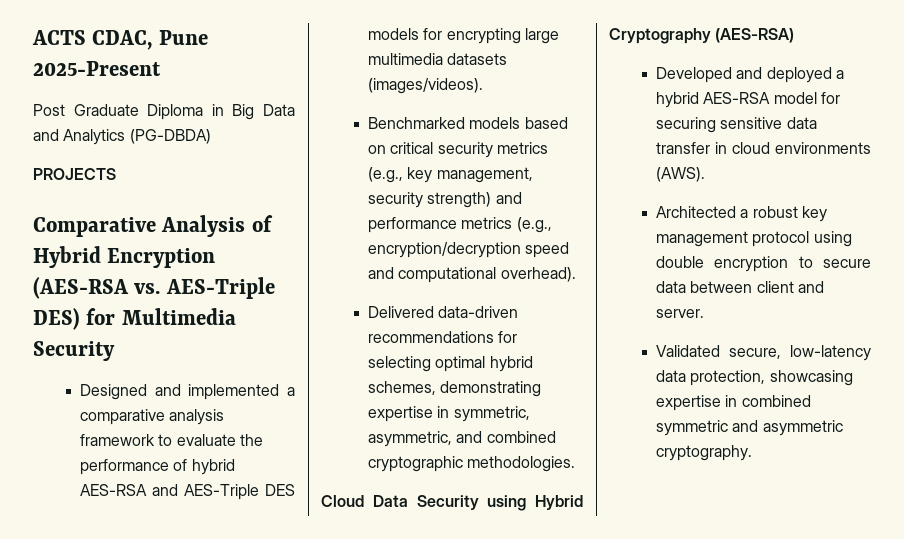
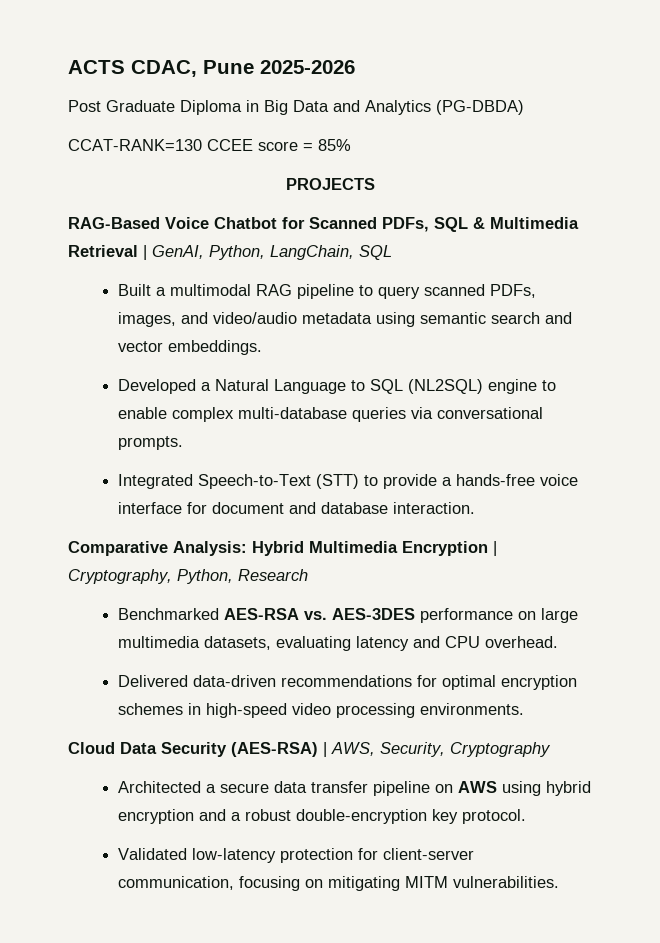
[33,61,161,76] 2025-Present -> [260,60,355,74] 2025-2026
[33,168,116,180] [33,215,273,237] [33,246,216,268] [33,277,275,299] [33,308,236,330] [33,341,115,361] [79,384,295,400] [79,409,225,425] [79,434,263,446] [79,459,235,475] [79,484,295,500] [367,28,559,44] [367,53,508,65] [367,78,483,94] [367,117,568,129] [367,142,548,158] [367,167,533,183] [367,192,522,208] [367,217,552,233] [367,242,570,258] [367,267,576,283] [367,306,519,318] [367,331,518,343] [367,356,533,372] [367,381,542,397] [367,406,530,422] [367,431,556,447] [367,456,576,472] [321,495,583,511] [609,28,795,44] [655,67,844,83] [655,92,840,108] [655,117,817,133] [655,142,871,154] [655,167,705,182] [655,206,827,222] [655,231,852,247] [655,256,871,272] [655,281,824,293] [655,309,704,318] [655,345,871,361] [655,370,853,386] [655,395,811,411] [655,420,843,436] [655,445,752,461] PROJECTS // Comparative Analysis of Hybrid Encryption (AES-RSA vs. AES-Triple DES) for Multimedia Security // Designed and implemented a comparative analysis framework to evaluate the performance of hybrid AES-RSA and AES-Triple DES models for encrypting large multimedia datasets (images/videos). // Benchmarked models based on critical security metrics (e.g., key management, security strength) and performance metrics (e.g., encryption/decryption speed and computational overhead). // Delivered data-driven recommendations for selecting optimal hybrid schemes, demonstrating expertise in symmetric, asymmetric, and combined cryptographic methodologies. // Cloud Data Security using Hybrid Cryptography (AES-RSA) // Developed and deployed a hybrid AES-RSA model for securing sensitive data transfer in cloud environments (AWS). // Architected a robust key management protocol using double encryption to secure data between client and server. // Validated secure, low-latency data protection, showcasing expertise in combined symmetric and asymmetric cryptography. -> [68,139,351,151] [285,178,375,190] [68,217,579,232] [68,245,392,260] [117,284,536,299] [117,312,572,327] [117,340,262,355] [117,379,556,394] [117,407,543,422] [117,436,183,450] [117,474,578,489] [117,502,475,514] [68,541,497,556] [68,569,308,584] [117,608,578,623] [117,636,558,651] [117,675,577,690] [117,703,524,718] [68,742,551,757] [117,781,591,796] [117,809,526,824] [117,848,474,863] [117,876,559,891] CCAT-RANK=130 CCEE score = 85% // PROJECTS // RAG-Based Voice Chatbot for Scanned PDFs, SQL & Multimedia Retrieval | GenAI, Python, LangChain, SQL // Built a multimodal RAG pipeline to query scanned PDFs, images, and video/audio metadata using semantic search and vector embeddings. // Developed a Natural Language to SQL (NL2SQL) engine to enable complex multi-database queries via conversational prompts. // Integrated Speech-to-Text (STT) to provide a hands-free voice interface for document and database interaction. // Comparative Analysis: Hybrid Multimedia Encryption | Cryptography, Python, Research // Benchmarked AES-RSA vs. AES-3DES performance on large multimedia datasets, evaluating latency and CPU overhead. // Delivered data-driven recommendations for optimal encryption schemes in high-speed video processing environments. // Cloud Data Security (AES-RSA) | AWS, Security, Cryptography // Architected a secure data transfer pipeline on AWS using hybrid encryption and a robust double-encryption key protocol. // Validated low-latency protection for client-server communication, focusing on mitigating MITM vulnerabilities.

